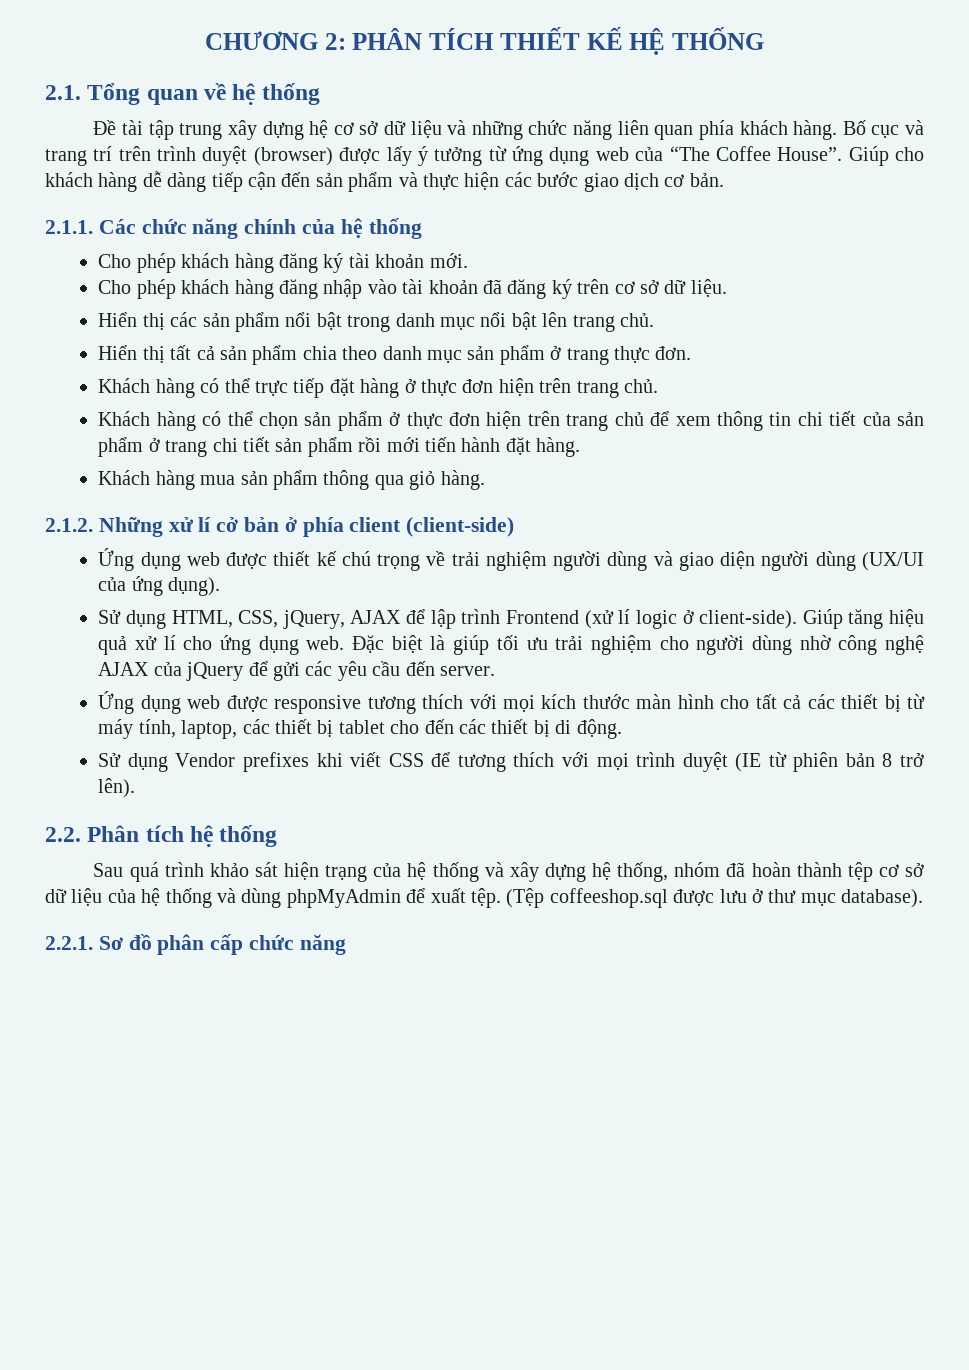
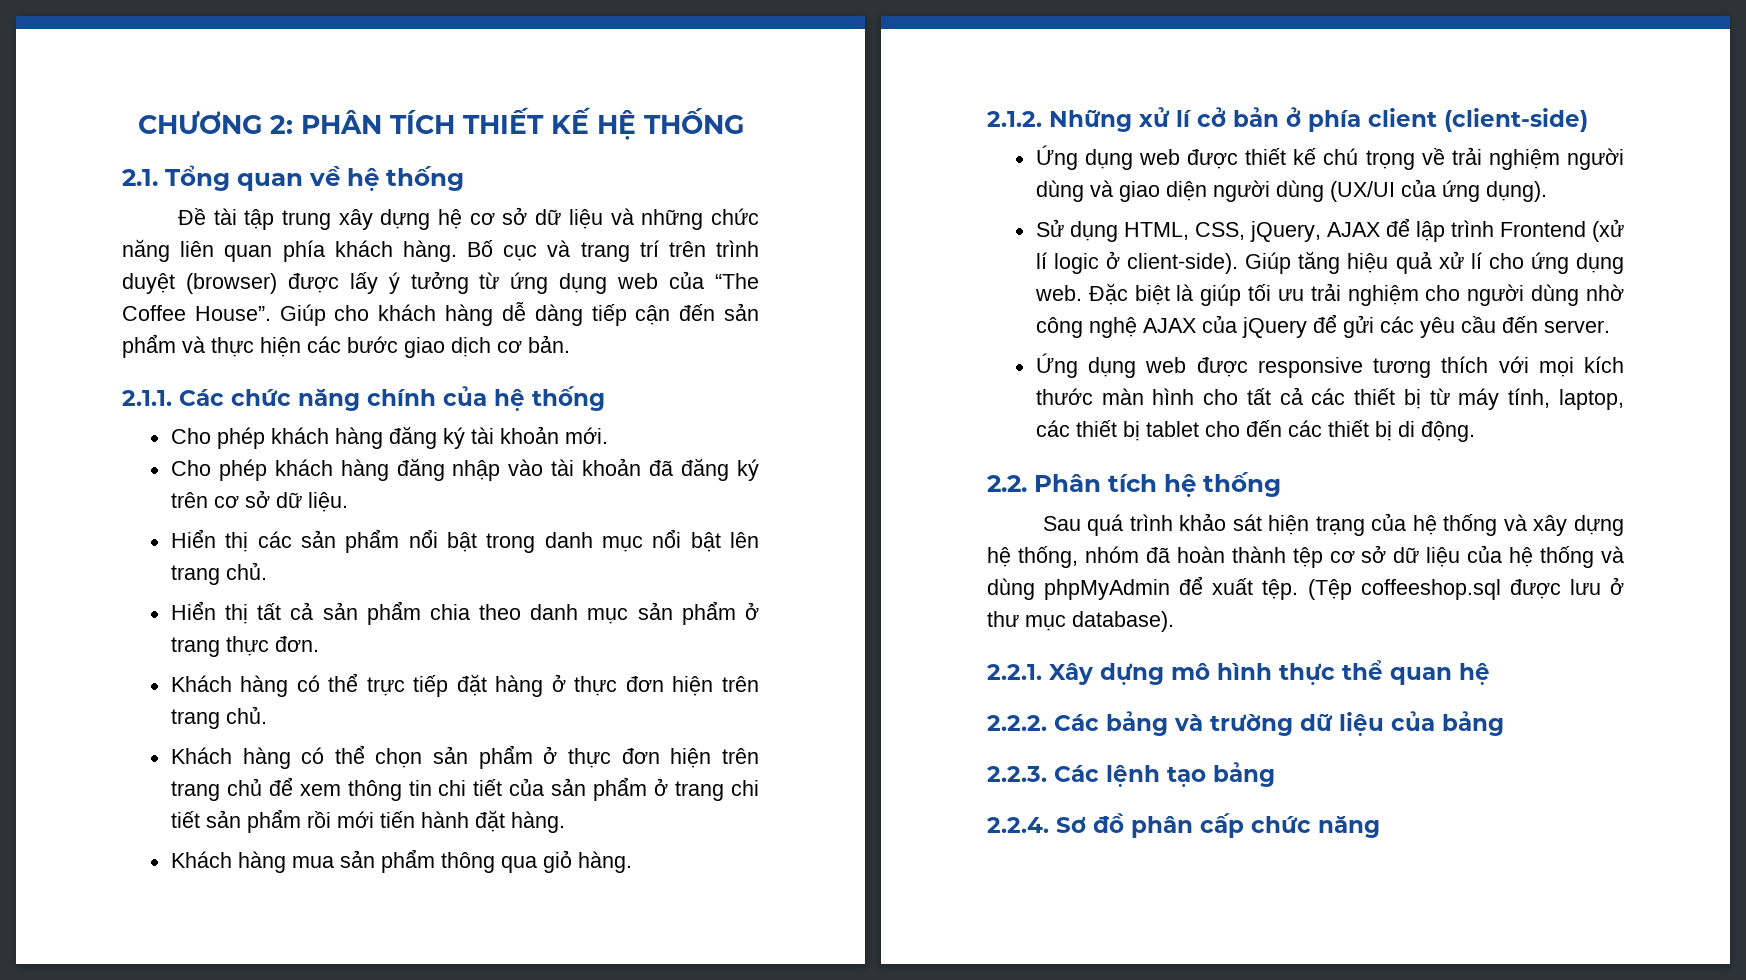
[98,752,924,772] [98,778,136,798] // Sử dụng Vendor prefixes khi viết CSS để tương thích với mọi trình duyệt (IE từ phiên bản 8 trở lên). -> (1475, 431) none
(93, 943) none -> [1049,660,1490,685] [987,711,1504,736] [987,762,1275,787] [987,817,1049,833] Xây dựng mô hình thực thể quan hệ // 2.2.2. Các bảng và trường dữ liệu của bảng // 2.2.3. Các lệnh tạo bảng // 2.2.4.

